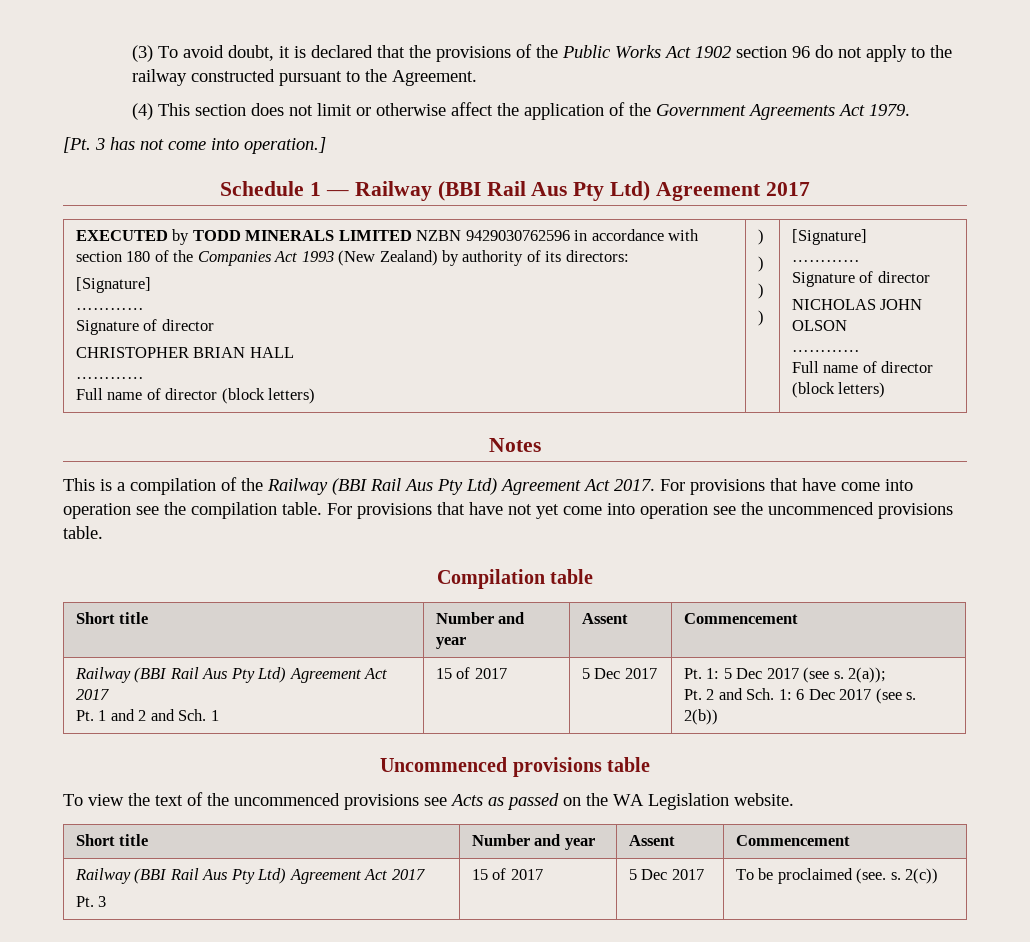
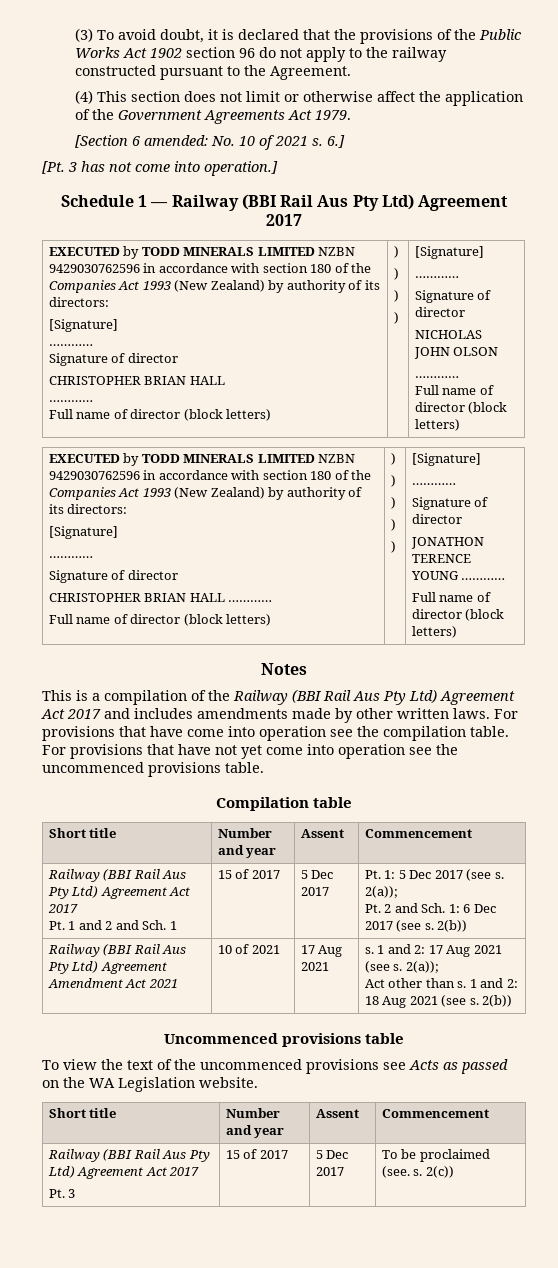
(910, 110) none -> [74,135,345,150] // [Section 6 amended: No. 10 of 2021 s. 6.]
(886, 390) none -> [48,453,356,466] [48,470,372,480] [48,487,363,500] [48,504,128,514] [48,526,118,539] [48,556,93,558] [48,570,178,583] [48,593,273,602] [48,614,272,626] [390,453,396,465] [390,475,396,487] [390,497,396,509] [390,519,396,531] [390,541,396,553] [411,453,481,466] [411,483,456,485] [411,497,489,510] [411,514,462,524] [410,537,484,549] [411,554,471,563] [410,571,506,580] [411,592,491,602] [411,609,505,621] [411,626,457,638] // EXECUTED by TODD MINERALS LIMITED NZBN 9429030762596 in accordance with section 180 of the Companies Act 1993 (New Zealand) by authority of its directors: // [Signature] // ………… // Signature of director // CHRISTOPHER BRIAN HALL ………… // Full name of director (block letters) | ) // ) // ) // ) // ) | [Signature] // ………… // Signature of director // JONATHON TERENCE YOUNG ………… // Full name of director (block letters)
[614,479,655,491] 2017. -> [67,708,490,723] 2017 and includes amendments made by other written laws.
(718, 717) none -> [47,944,187,957] [47,961,167,974] [47,978,178,988] [217,944,280,954] [300,945,343,957] [300,962,329,971] [364,944,502,957] [364,961,439,973] [364,978,518,988] [364,995,513,1008] // Railway (BBI Rail Aus Pty Ltd) Agreement Amendment Act 2021 | 10 of 2021 | 17 Aug 2021 | s. 1 and 2: 17 Aug 2021 (see s. 2(a)); // Act other than s. 1 and 2: 18 Aug 2021 (see s. 2(b))

